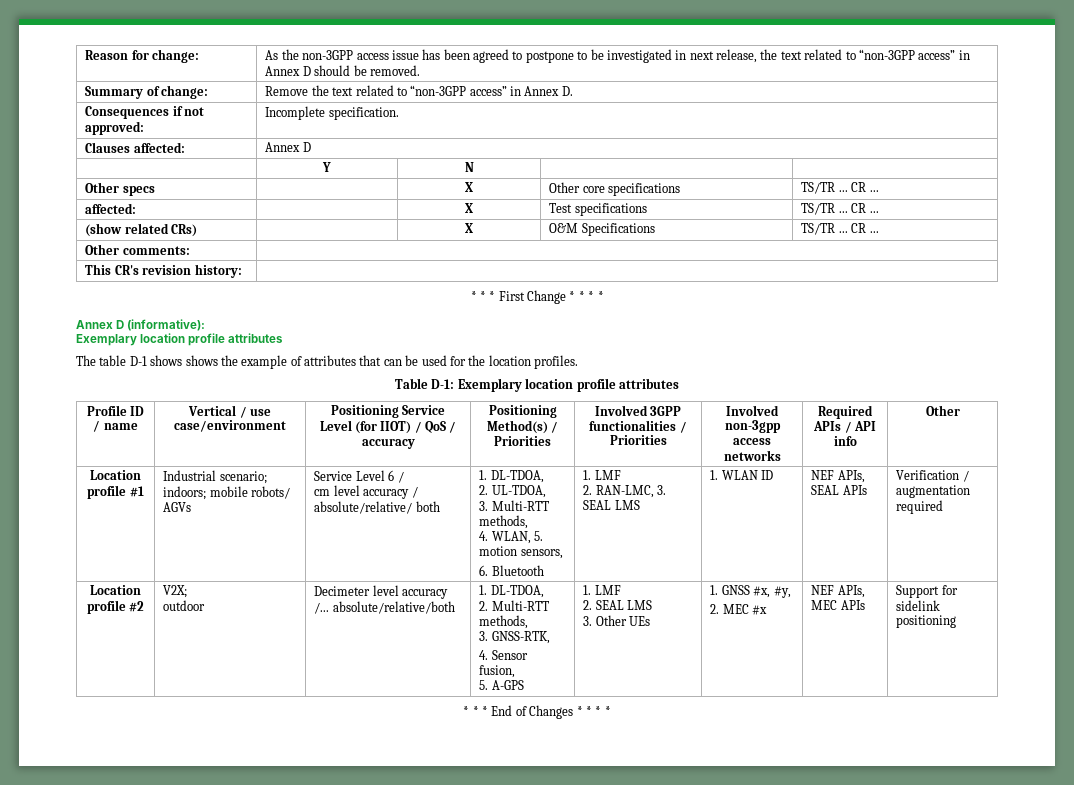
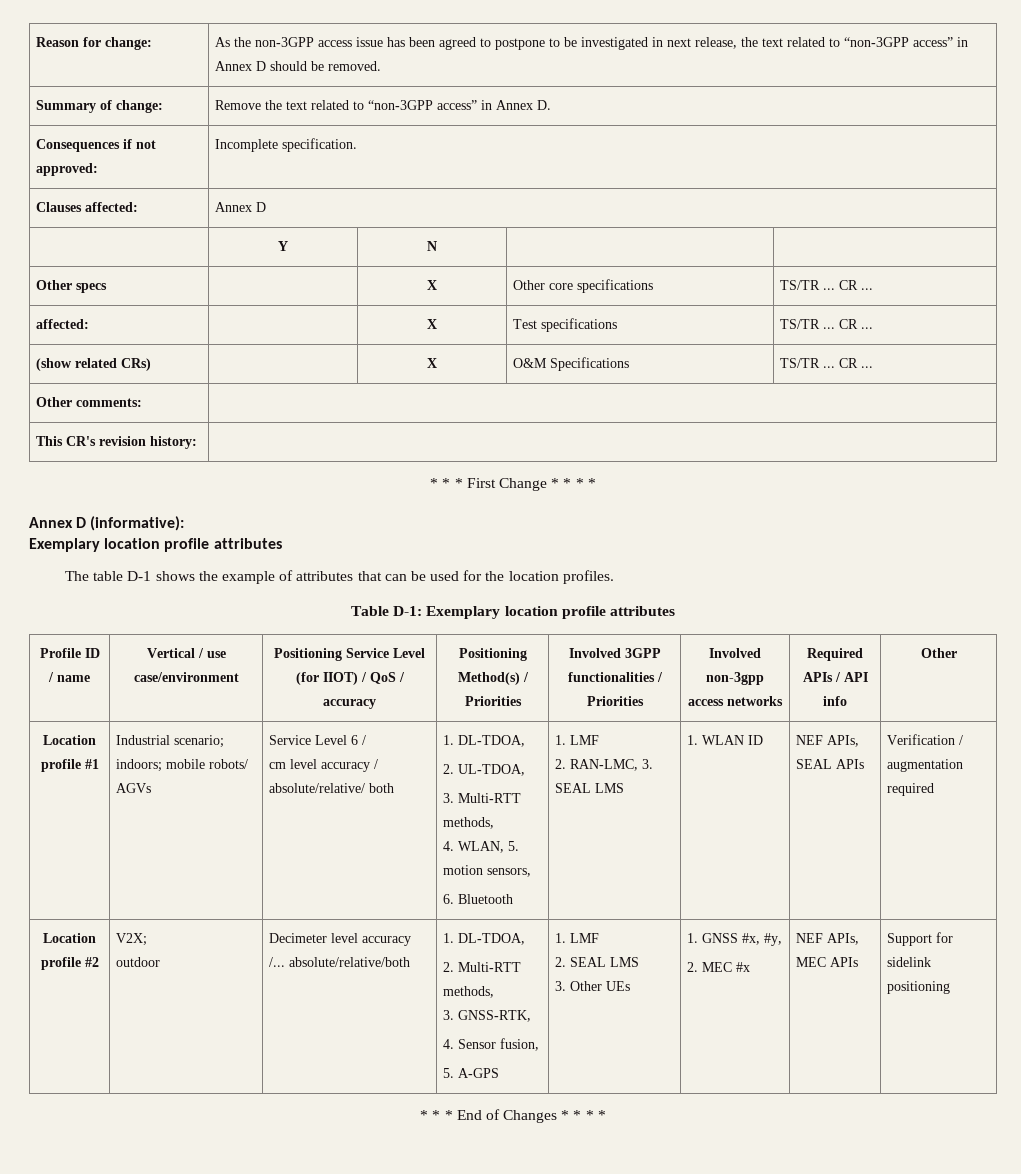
[185,355,218,366] shows -> (195, 576) none

